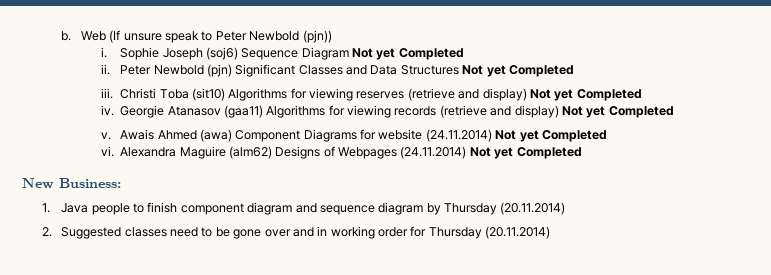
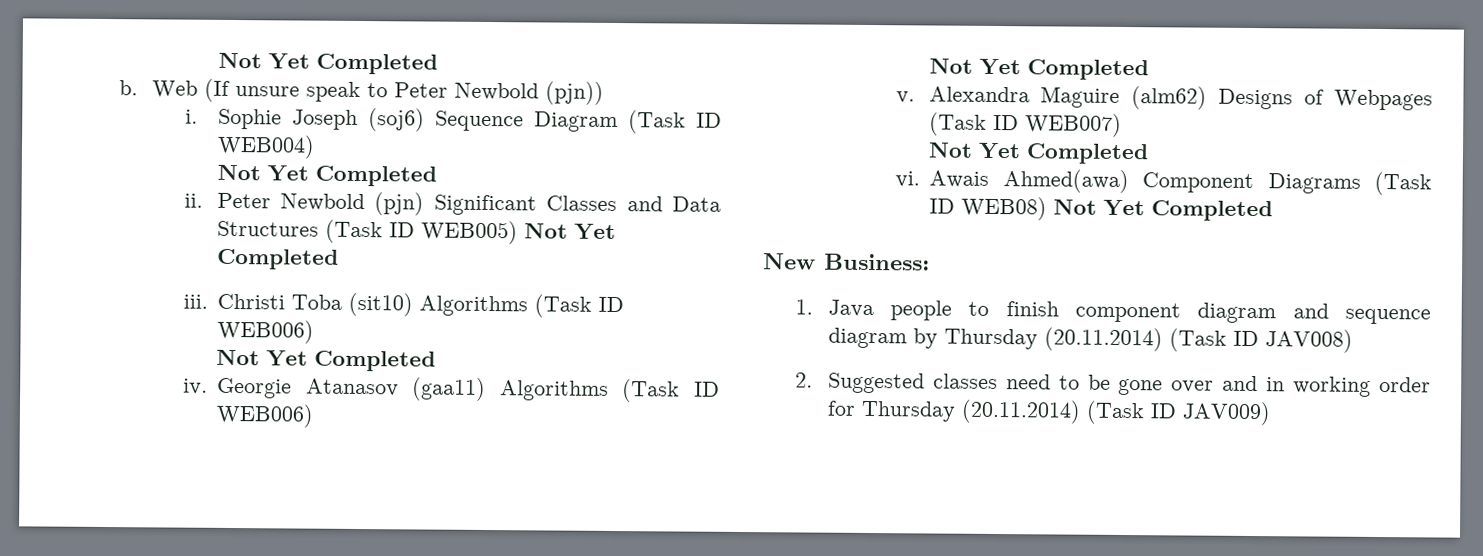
(61, 36) none -> [217,52,438,75] Not Yet Completed //
[352,48,396,60] Not yet -> [627,110,722,134] [216,134,315,159] [216,164,309,182] (Task ID WEB004) // Not Yet
[462,65,506,77] Not yet -> [324,219,616,245] (Task ID WEB005) Not Yet
[290,88,574,101] for viewing reserves (retrieve and display) Not yet -> [534,294,625,318] [217,319,315,344] [215,349,308,367] (Task ID WEB006) // Not Yet
[328,105,674,118] [100,129,607,142] [100,146,114,157] for viewing records (retrieve and display) Not yet Completed // v. Awais Ahmed (awa) Component Diagrams for website (24.11.2014) Not yet Completed // vi. -> [622,379,720,403] [216,403,314,428] [928,58,1149,81] [895,91,915,104] (Task ID WEB006) // Not Yet Completed // v.
[400,146,514,159] (24.11.2014) Not yet -> [928,112,1122,137] [927,142,1149,165] [894,169,1432,196] [929,196,1146,221] (Task ID WEB007) // Not Yet Completed // vi. Awais Ahmed(awa) Component Diagrams (Task ID WEB08) Not Yet
(566, 208) none -> [1168,328,1353,353] (Task ID JAV008)
(551, 232) none -> [1085,400,1271,426] (Task ID JAV009)

